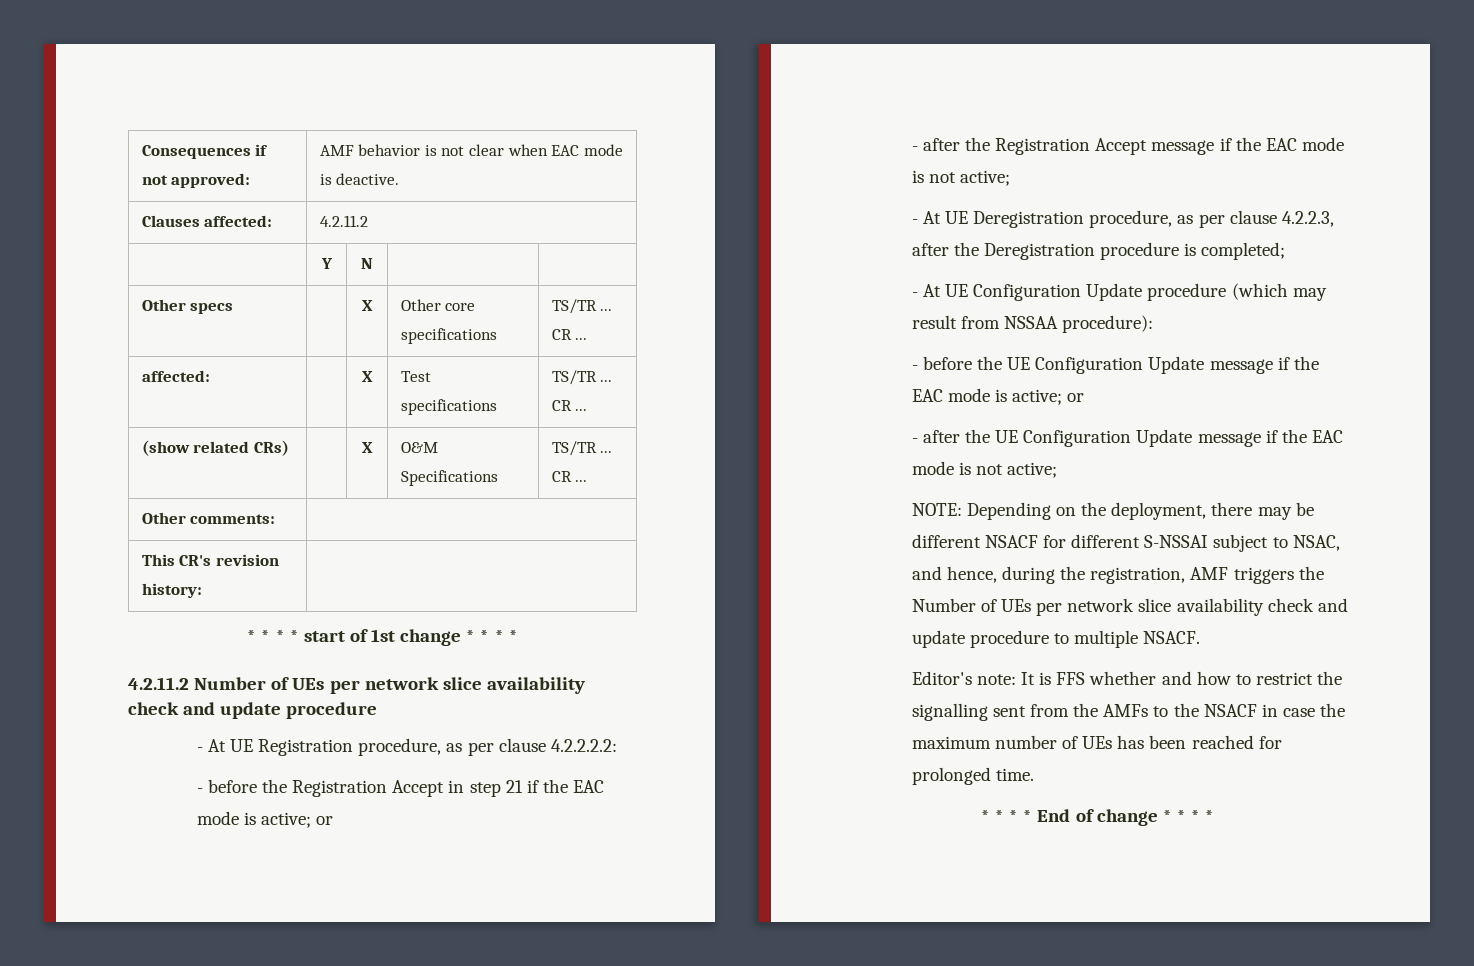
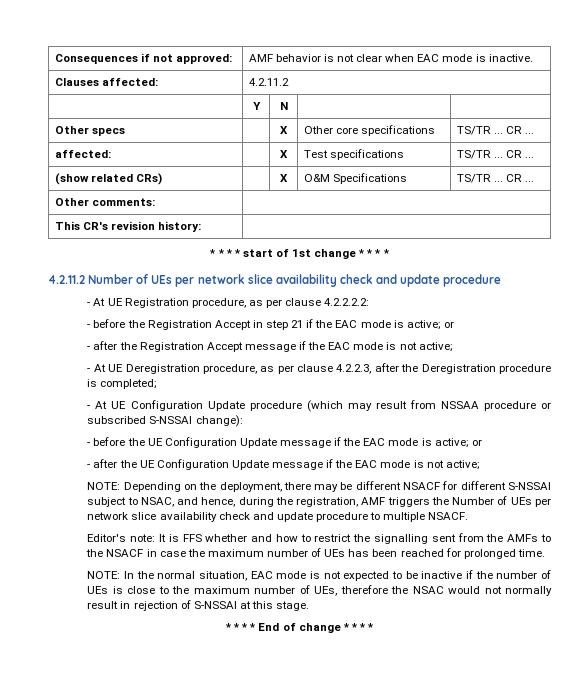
[336,173,400,185] deactive. -> [488,54,533,62] inactive.
[1062,315,1154,333] procedure): -> [483,401,551,411] [87,415,243,427] procedure or subscribed S-NSSAI change):
(1034, 774) none -> [87,570,551,581] [87,585,552,596] [87,600,310,611] // NOTE: In the normal situation, EAC mode is not expected to be inactive if the number of UEs is close to the maximum number of UEs, therefore the NSAC would not normally result in rejection of S-NSSAI at this stage.

